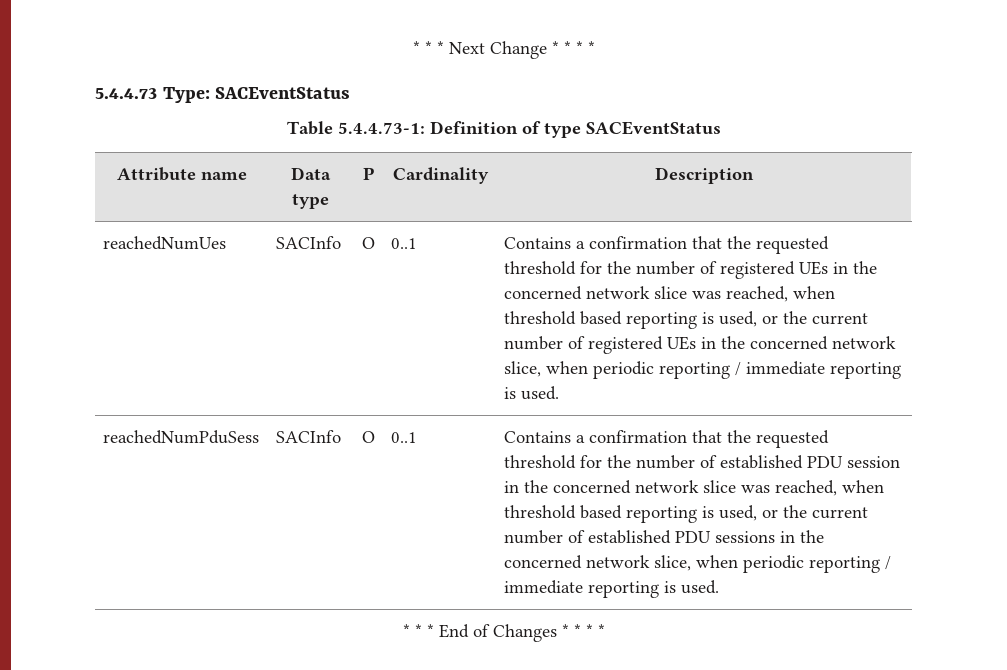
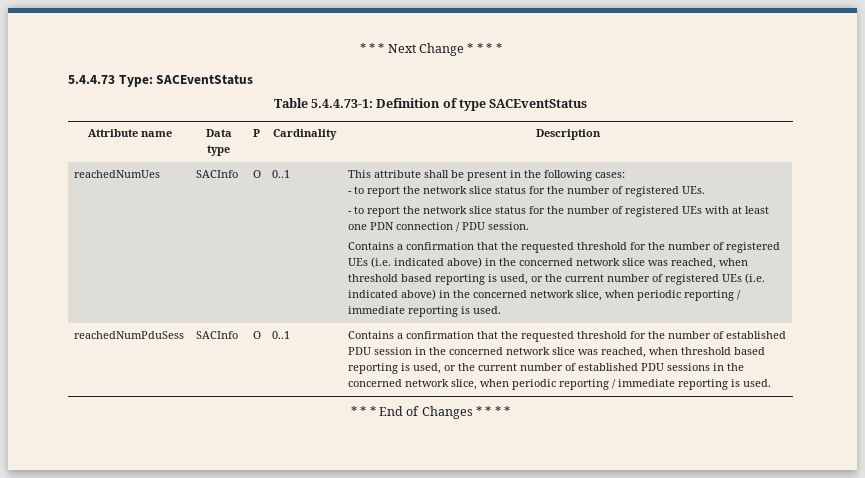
(418, 243) none -> [347,170,625,181] [347,186,705,197] [347,206,769,217] [347,222,529,232] This attribute shall be present in the following cases: // - to report the network slice status for the number of registered UEs. // - to report the network slice status for the number of registered UEs with at least one PDN connection / PDU session. //
(829, 268) none -> [370,257,482,268] (i.e. indicated above)
(697, 343) none -> [744,273,765,284] [347,289,436,300] (i.e. indicated above)

